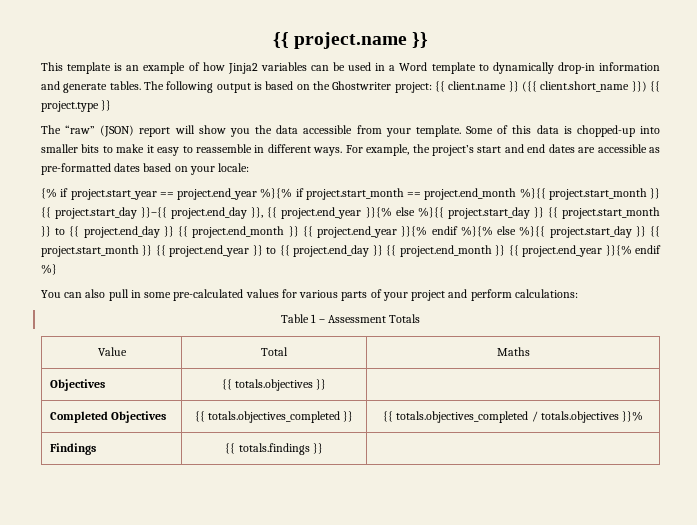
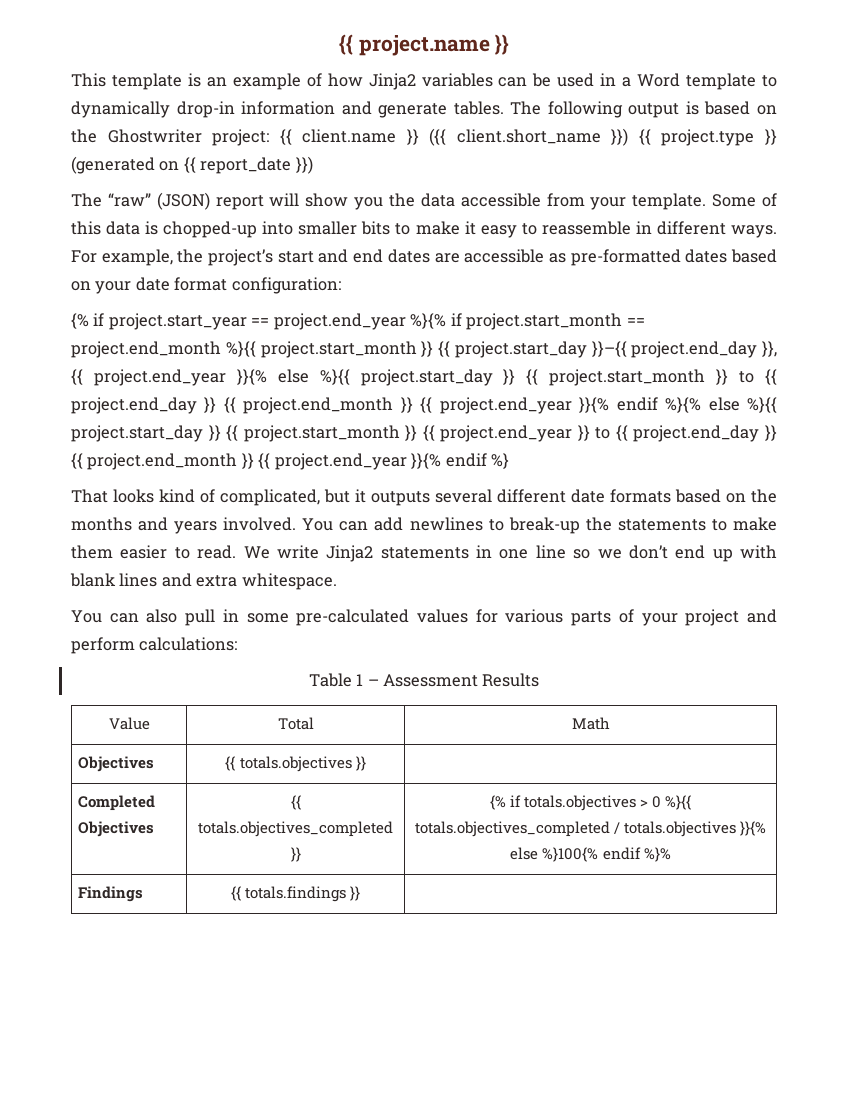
(112, 105) none -> [71,156,313,174] (generated on {{ report_date }})
[218,163,250,172] locale: -> [135,277,341,294] date format configuration:
(57, 269) none -> [71,489,777,506] [71,517,778,534] [71,545,777,562] [70,573,337,590] // That looks kind of complicated, but it outputs several different date formats based on the months and years involved. You can add newlines to break-up the statements to make them easier to read. We write Jinja2 statements in one line so we don’t end up with blank lines and extra whitespace.
[388,314,420,323] Totals -> [482,673,540,687] Results
[496,347,530,356] Maths -> [571,717,610,730] Math
[383,411,643,423] {{ totals.objectives_completed / totals.objectives }}% -> [489,795,692,811] [414,821,767,837] [510,847,671,862] {% if totals.objectives > 0 %}{{ totals.objectives_completed / totals.objectives }}{% else %}100{% endif %}%

